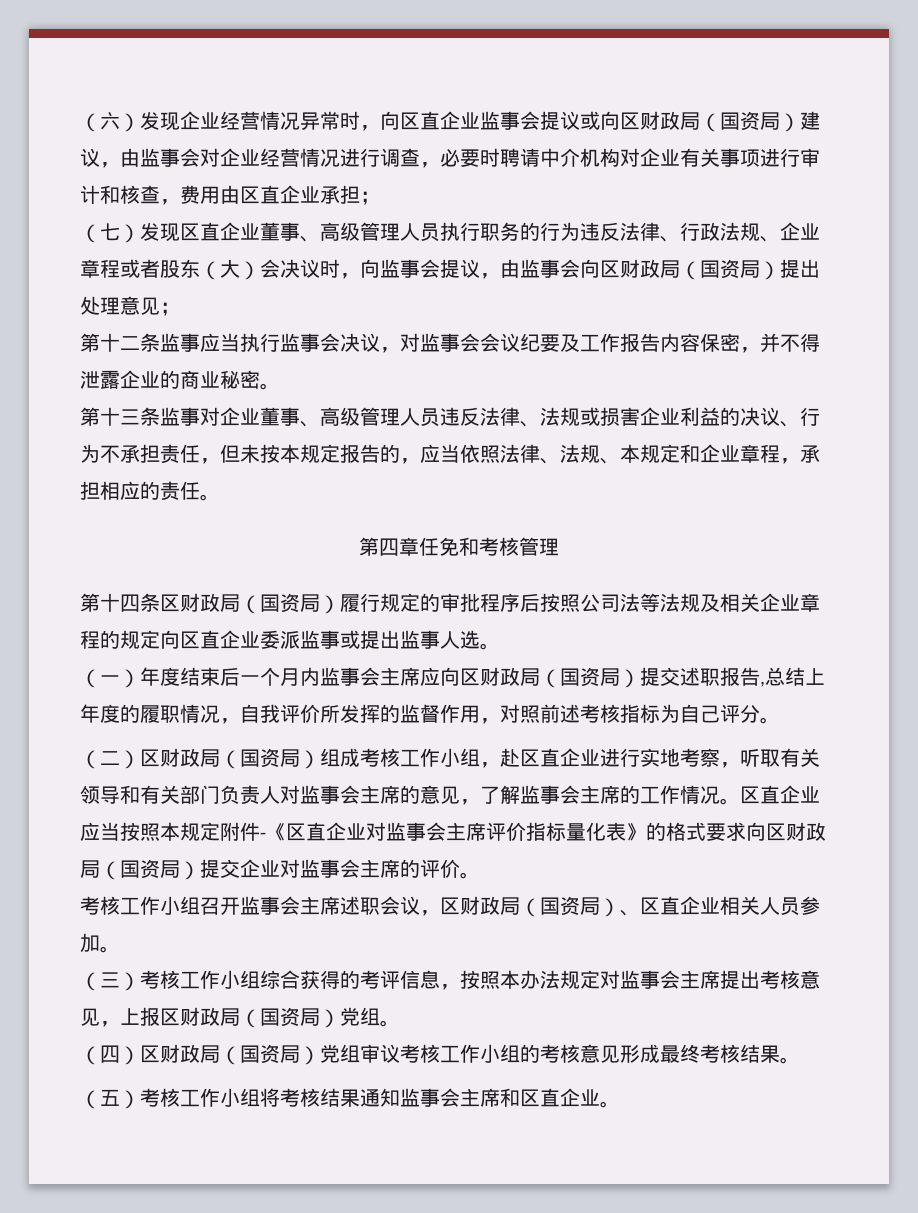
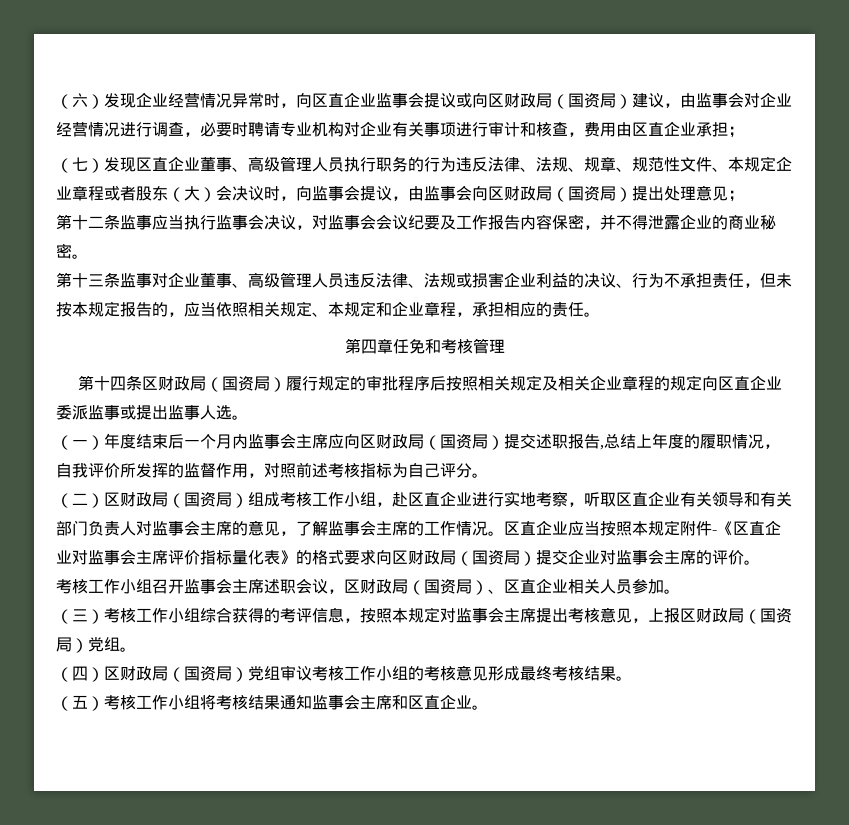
[540,148,580,167] 中介 -> [280,122,312,137] 专业
[680,222,780,242] 行政法规、 -> [536,156,776,172] 法规、规章、规范性文件、本规定
[500,444,600,464] 法律、法规 -> [248,301,312,317] 相关规定
[580,593,700,612] 公司法等法规 -> [478,375,543,391] 相关规定
(780, 758) none -> [616,491,680,506] 区直企业
[520,970,560,989] 办法 -> (408, 615) none

